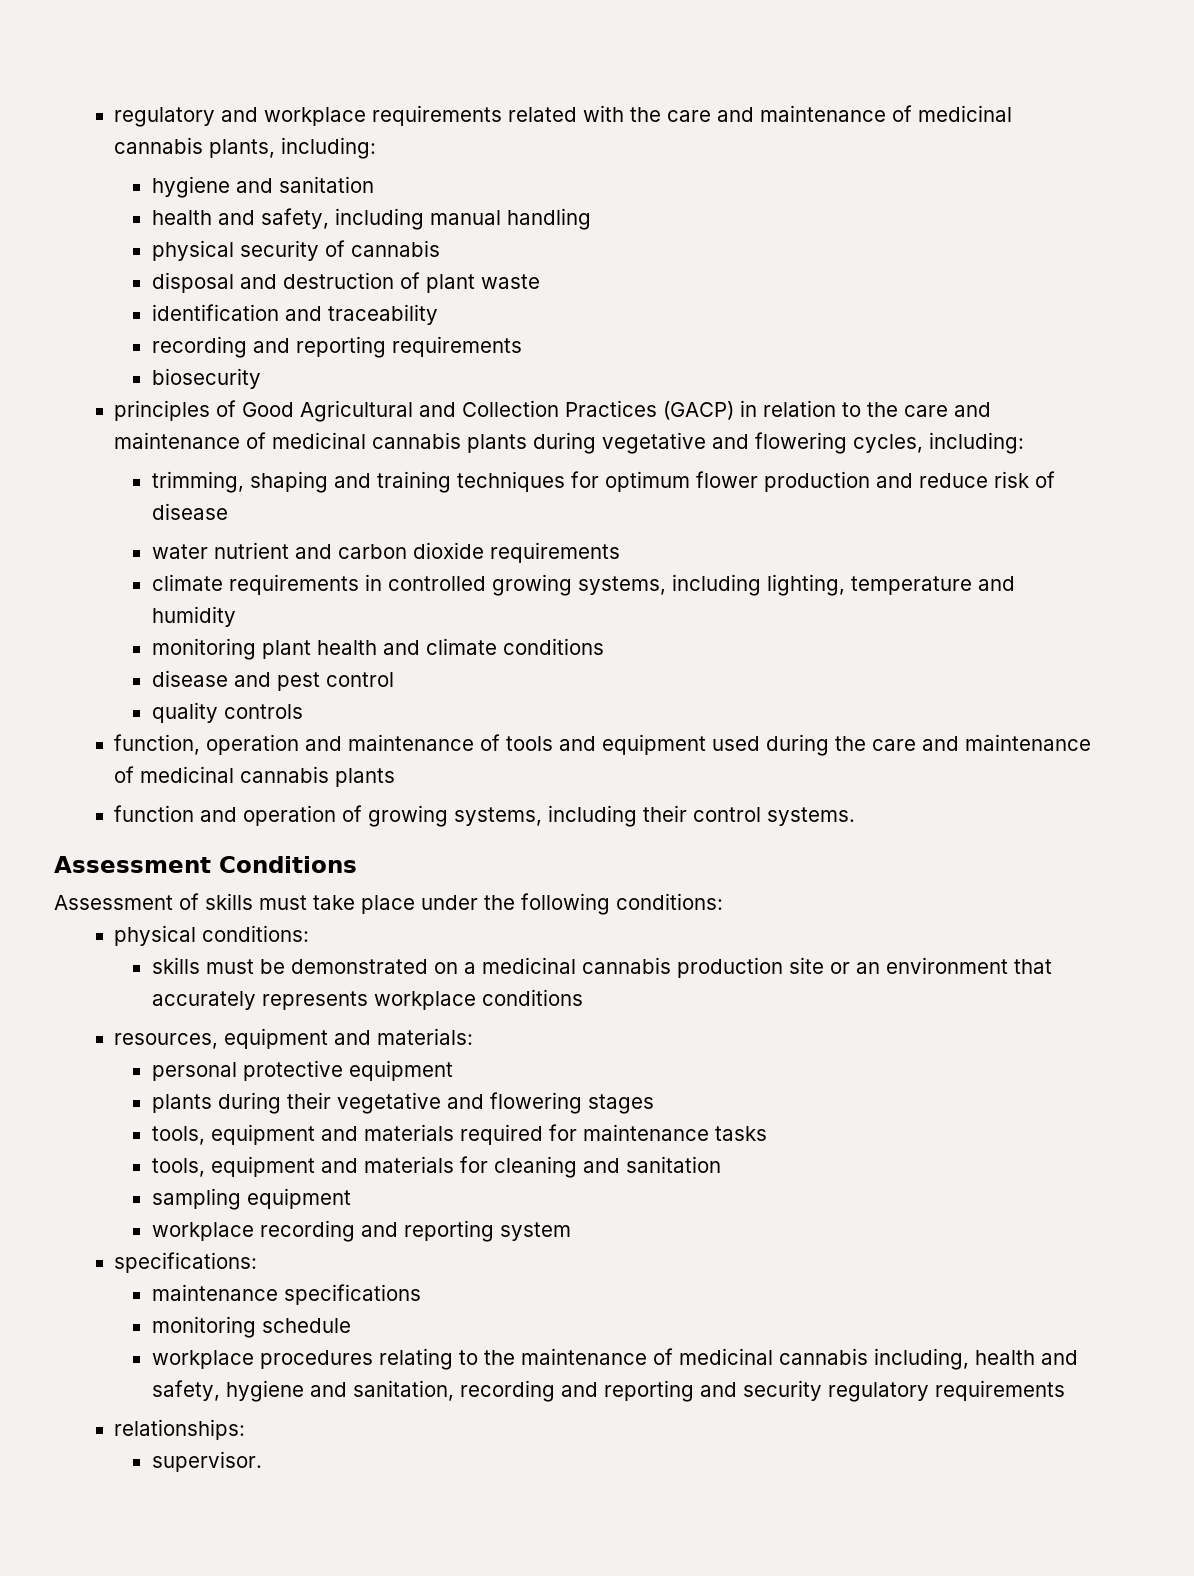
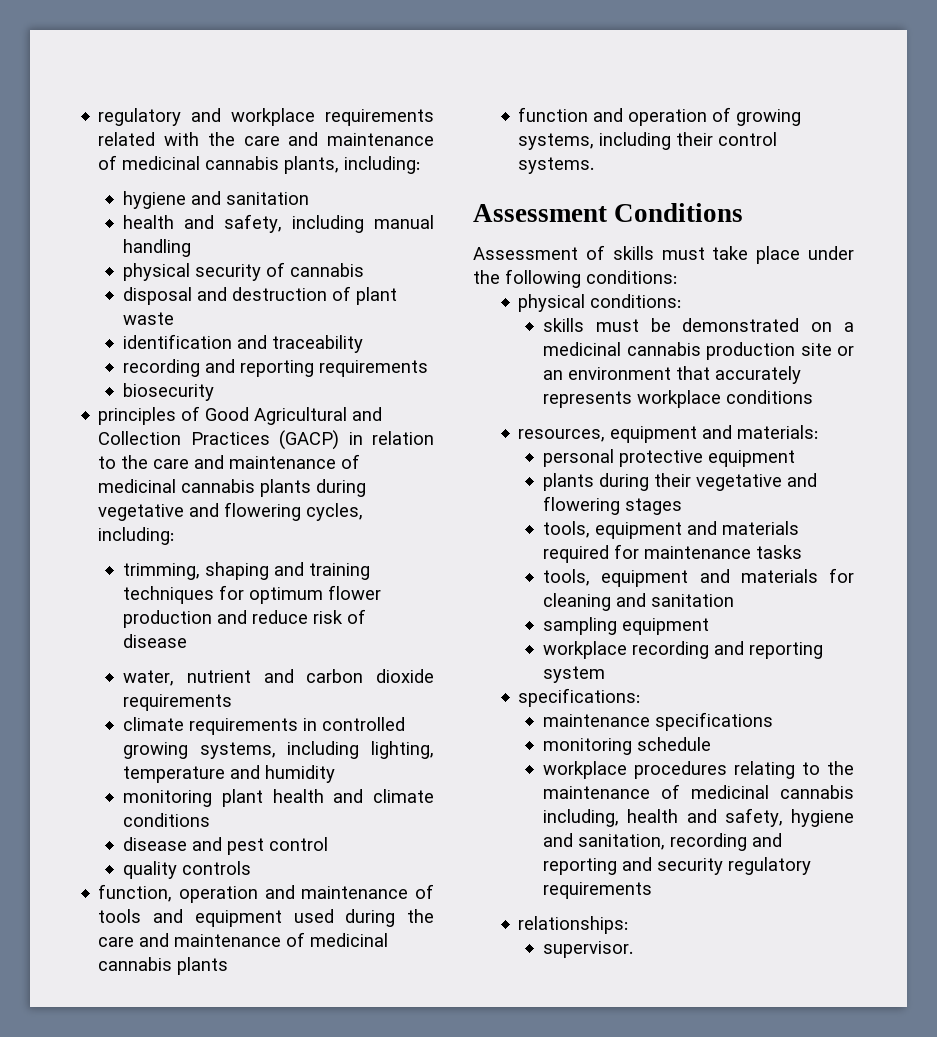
[151,544,208,559] water -> [123,670,175,686] water,

